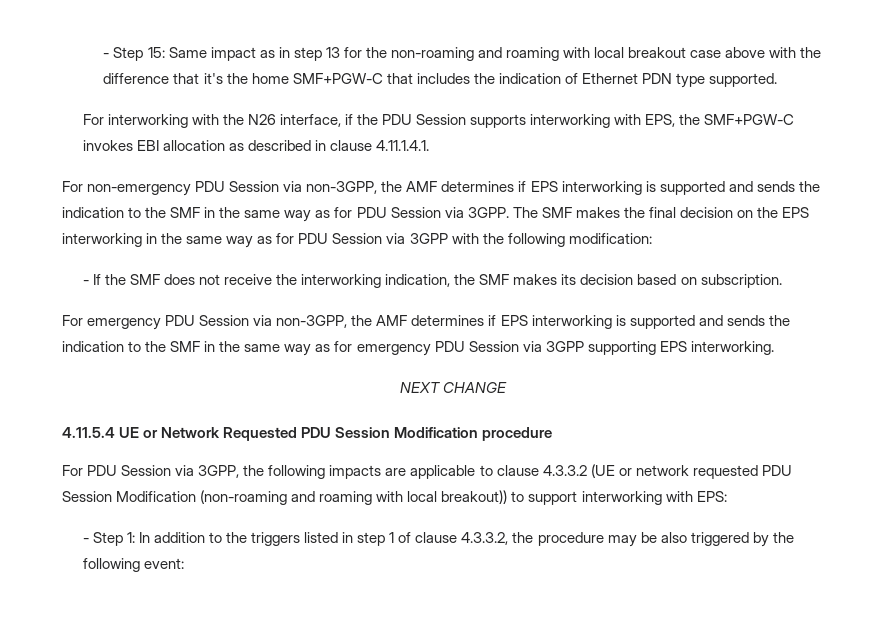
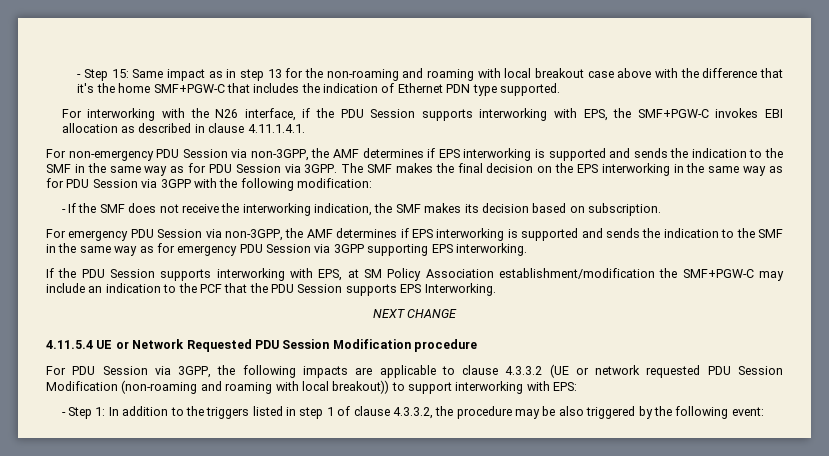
(774, 348) none -> [46,268,784,281] [46,283,496,296] // If the PDU Session supports interworking with EPS, at SM Policy Association establishment/modification the SMF+PGW-C may include an indication to the PCF that the PDU Session supports EPS Interworking.

